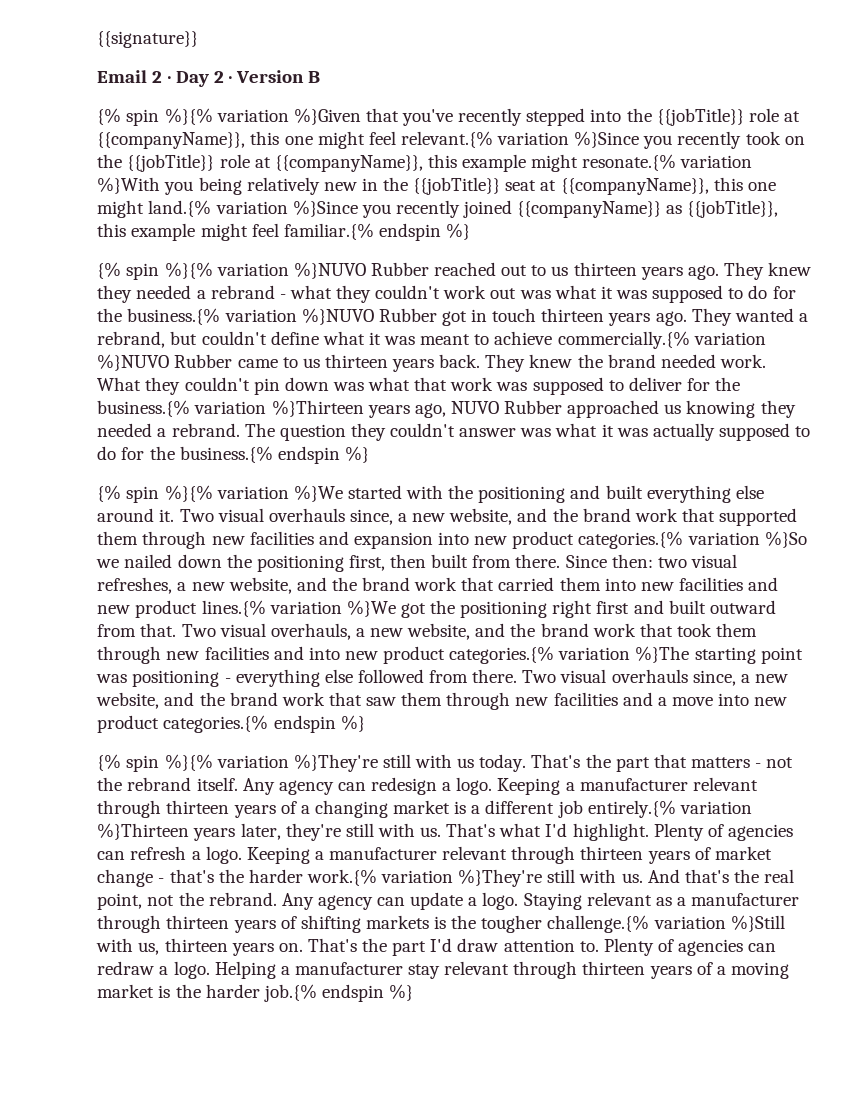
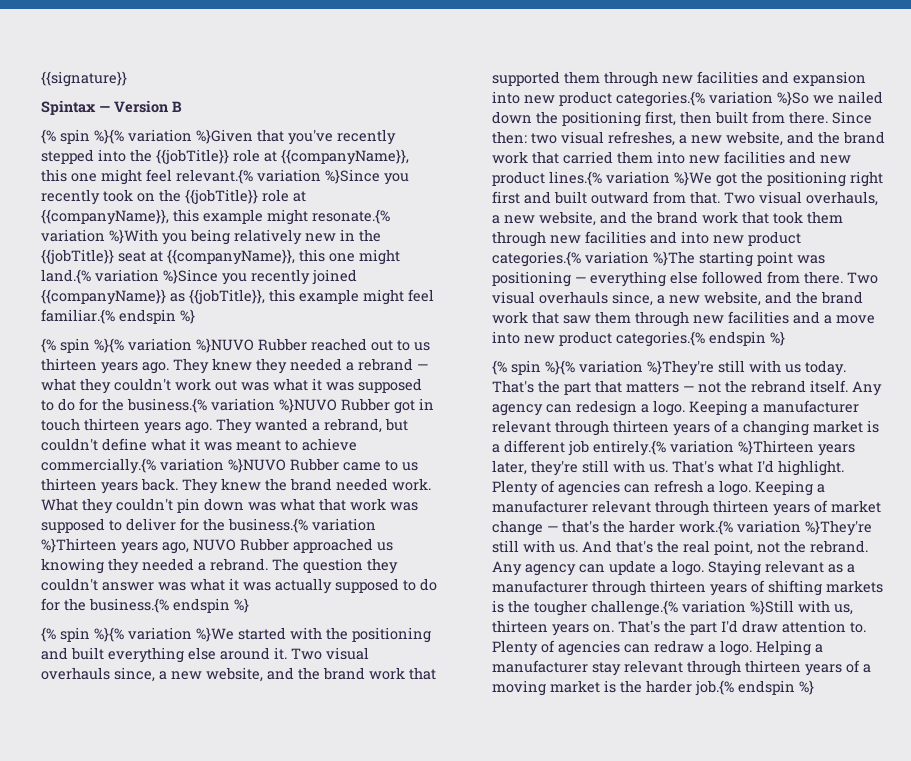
[97,70,232,87] Email 2 · Day 2 · -> [41,100,111,115] Spintax —
[279,294,286,299] - -> [417,364,429,370] —
[224,678,231,683] - -> [575,277,587,283] —
[755,763,762,768] - -> [683,386,695,392] —
[158,878,165,883] - -> [547,526,559,532] —

